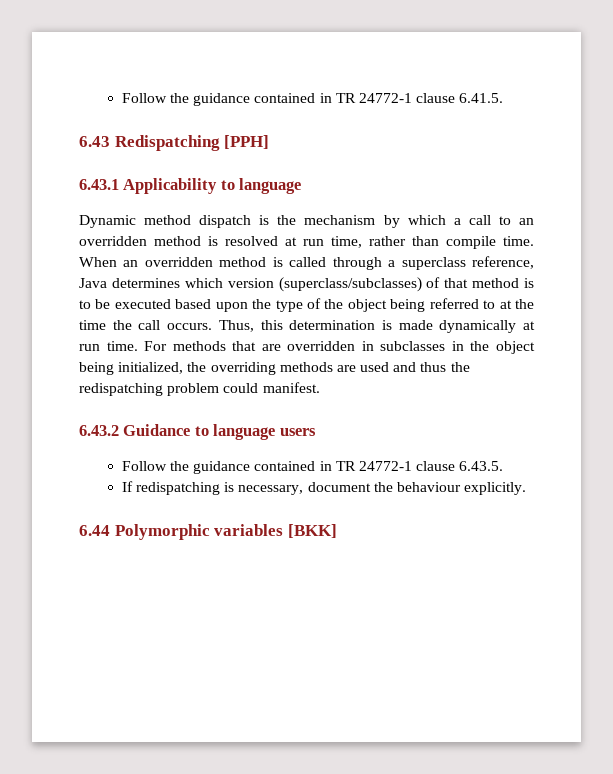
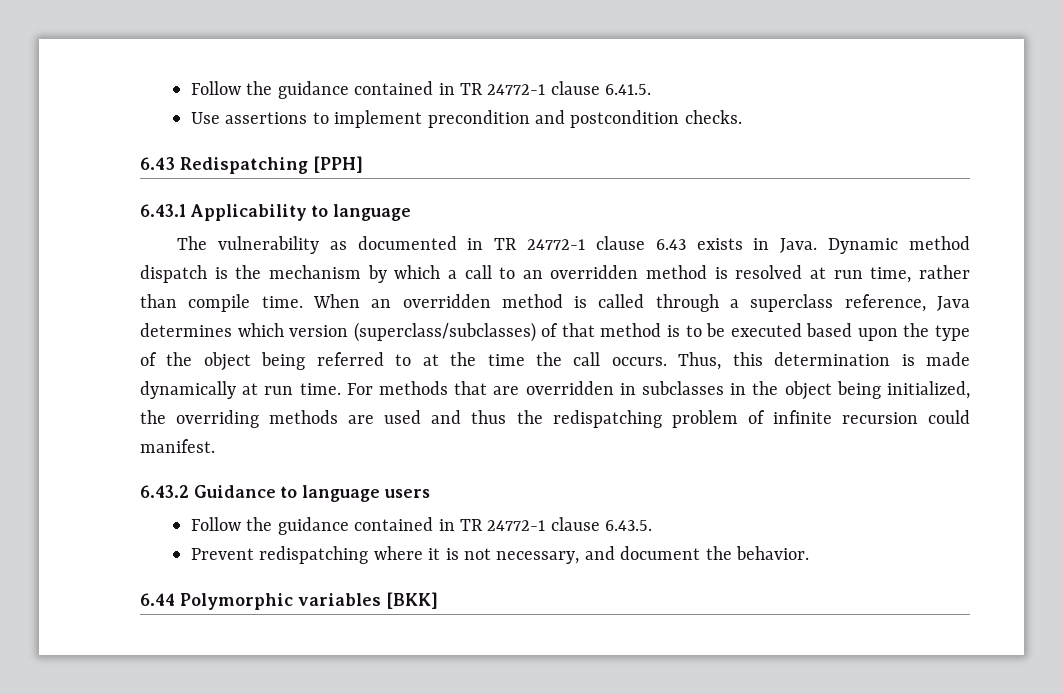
(504, 98) none -> [191,110,742,128] // Use assertions to implement precondition and postcondition checks.
(302, 186) none -> [177,236,818,254] The vulnerability as documented in TR 24772-1 clause 6.43 exists in Java.
(220, 389) none -> [747,410,918,424] of infinite recursion
[121,481,527,495] If redispatching is necessary, document the behaviour explicitly. -> [191,546,810,564] Prevent redispatching where it is not necessary, and document the behavior.

